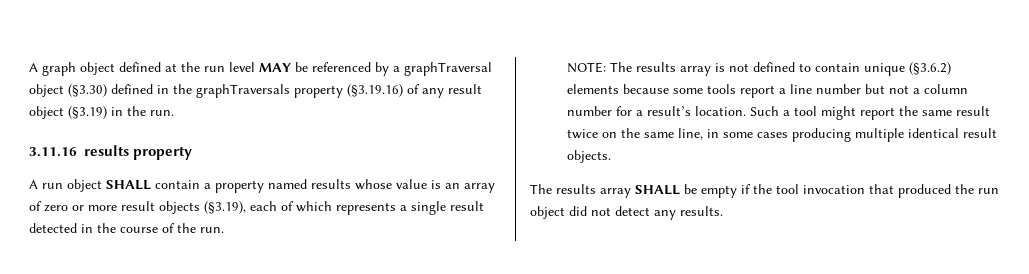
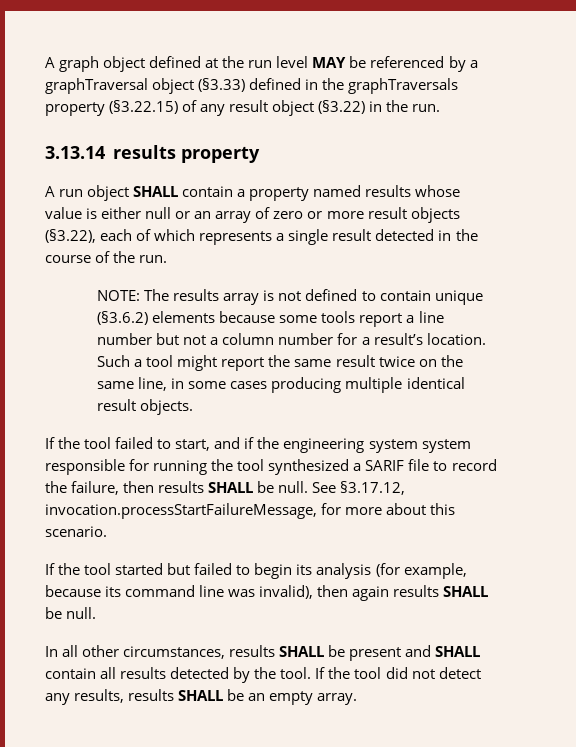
[68,84,107,97] (§3.30) -> [198,78,246,92] (§3.33)
[347,84,403,97] (§3.19.16) -> [109,100,179,114] (§3.22.15)
[68,106,107,119] (§3.19) -> [318,100,366,114] (§3.22)
[29,147,77,157] 3.11.16 -> [45,146,105,159] 3.13.14
(441, 184) none -> [101,207,191,219] either null or
[204,201,246,214] (§3.19), -> [45,229,96,243] (§3.22),
[530,184,999,198] [530,206,723,220] The results array SHALL be empty if the tool invocation that produced the run object did not detect any results. -> [45,437,471,453] [45,459,497,475] [45,481,406,495] [45,503,456,519] [45,526,107,537] [45,563,467,579] [45,585,489,601] [45,607,97,619] [45,645,481,661] [45,667,481,683] [45,689,358,705] If the tool failed to start, and if the engineering system system responsible for running the tool synthesized a SARIF file to record the failure, then results SHALL be null. See §3.17.12, invocation.processStartFailureMessage, for more about this scenario. // If the tool started but failed to begin its analysis (for example, because its command line was invalid), then again results SHALL be null. // In all other circumstances, results SHALL be present and SHALL contain all results detected by the tool. If the tool did not detect any results, results SHALL be an empty array.

